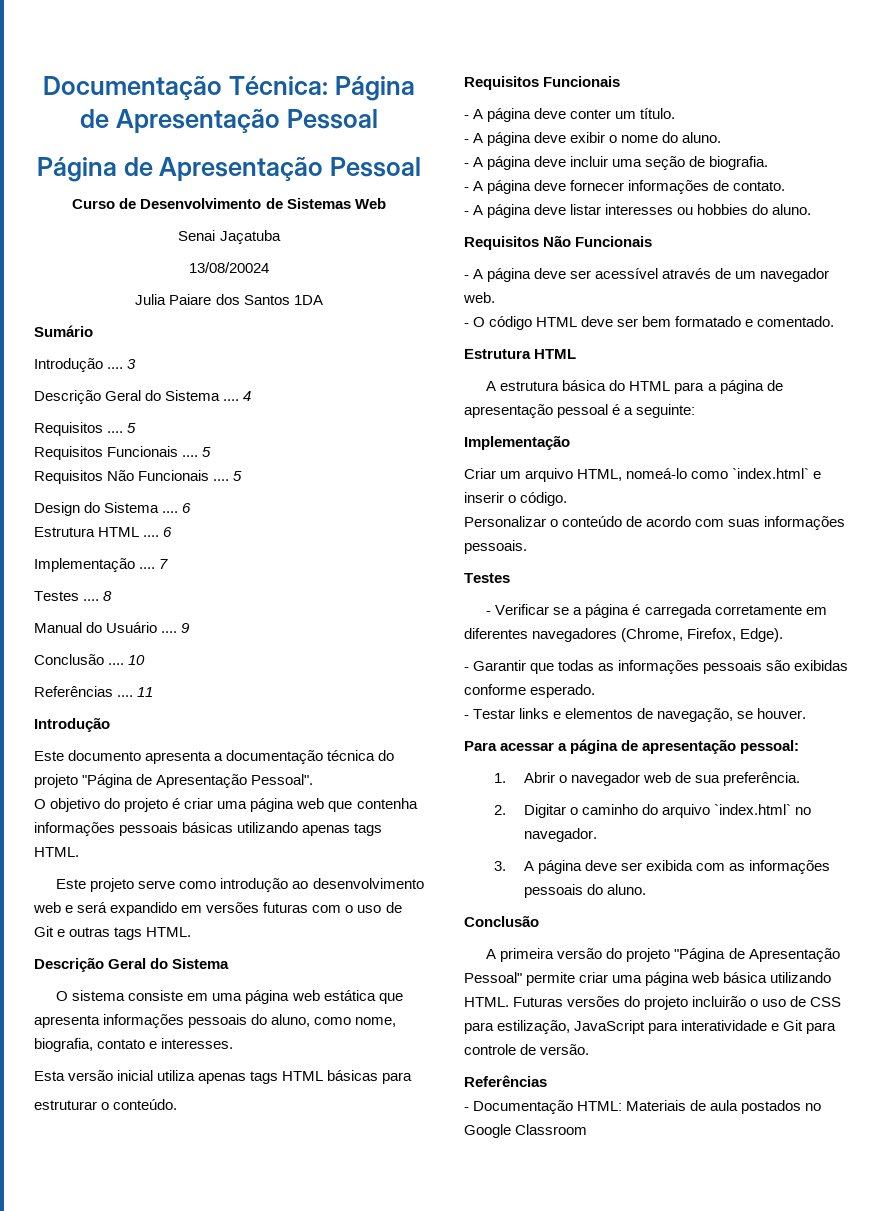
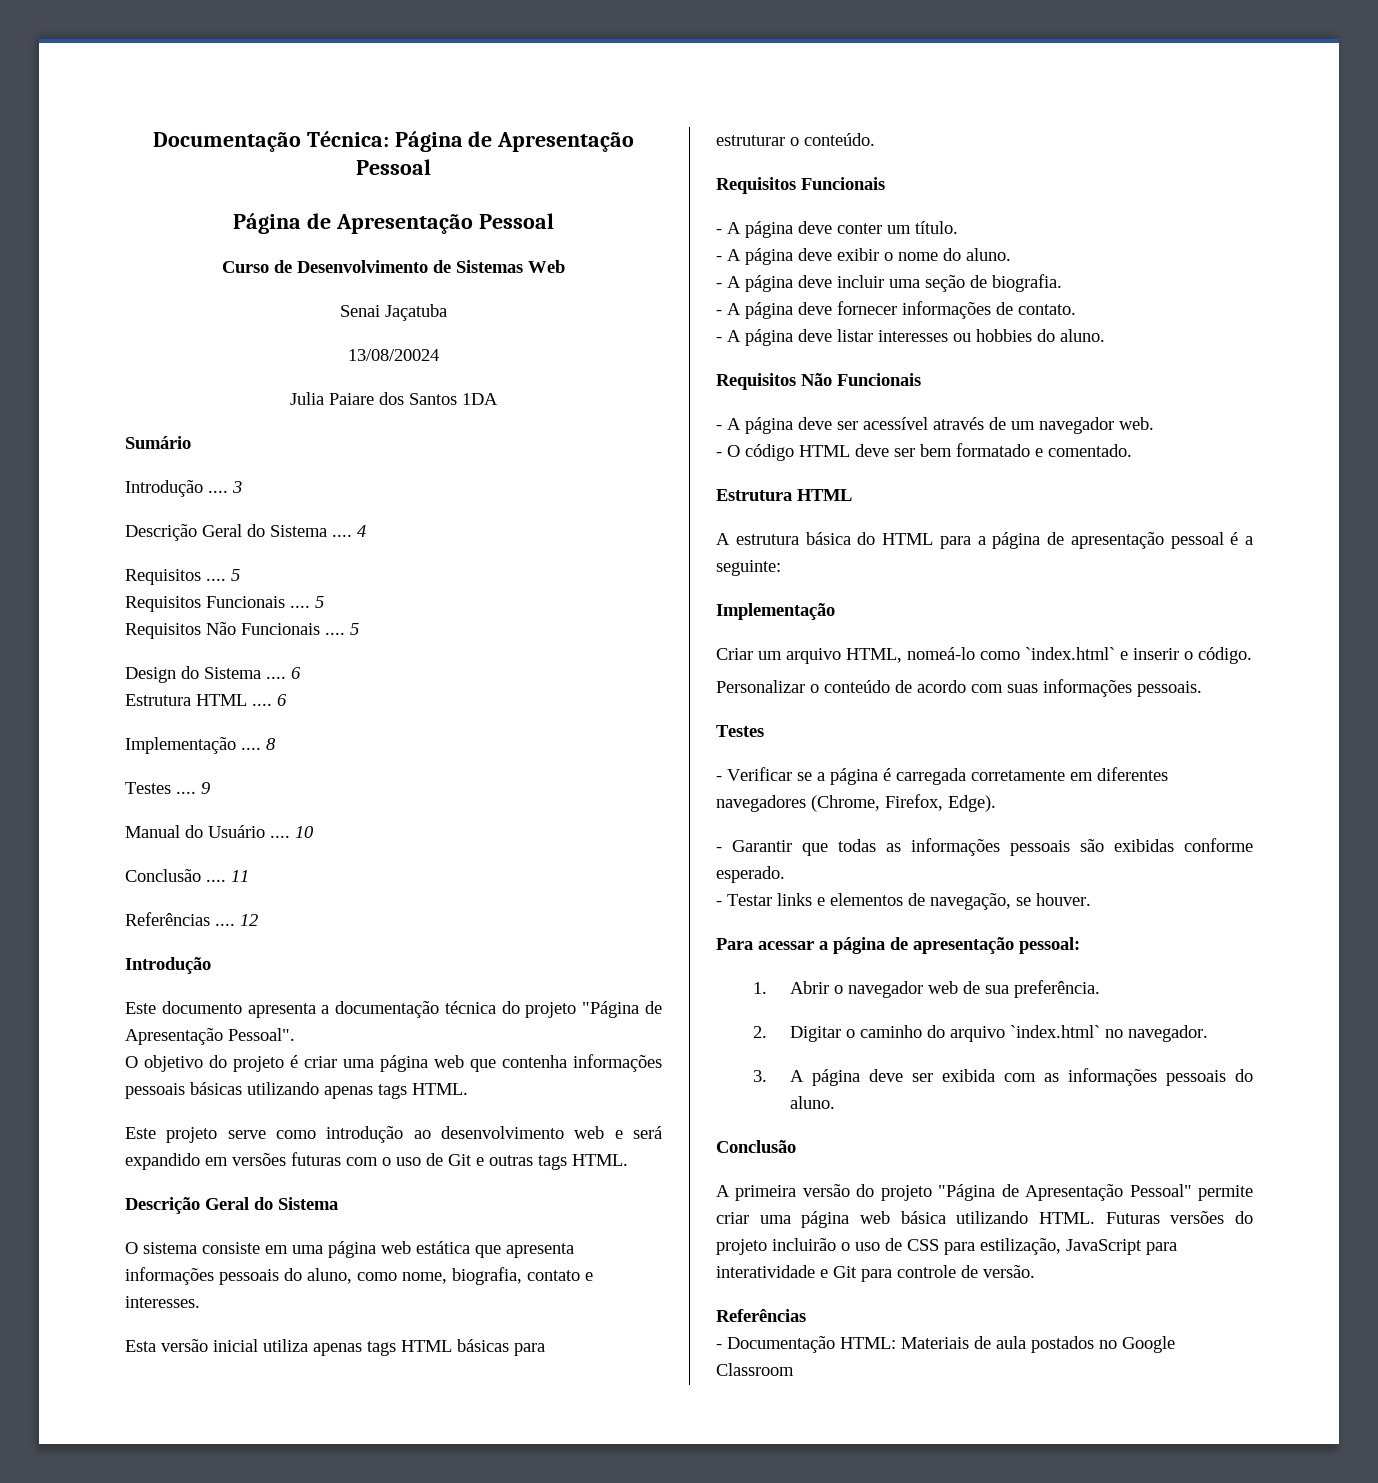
[159,559,169,569] 7 -> [266,738,276,750] 8
[103,591,113,601] 8 -> [201,782,210,794] 9
[181,623,191,633] 9 -> [295,826,314,838] 10
[128,655,146,665] 10 -> [231,870,249,882] 11
[137,687,154,697] 11 -> [240,914,258,926] 12

